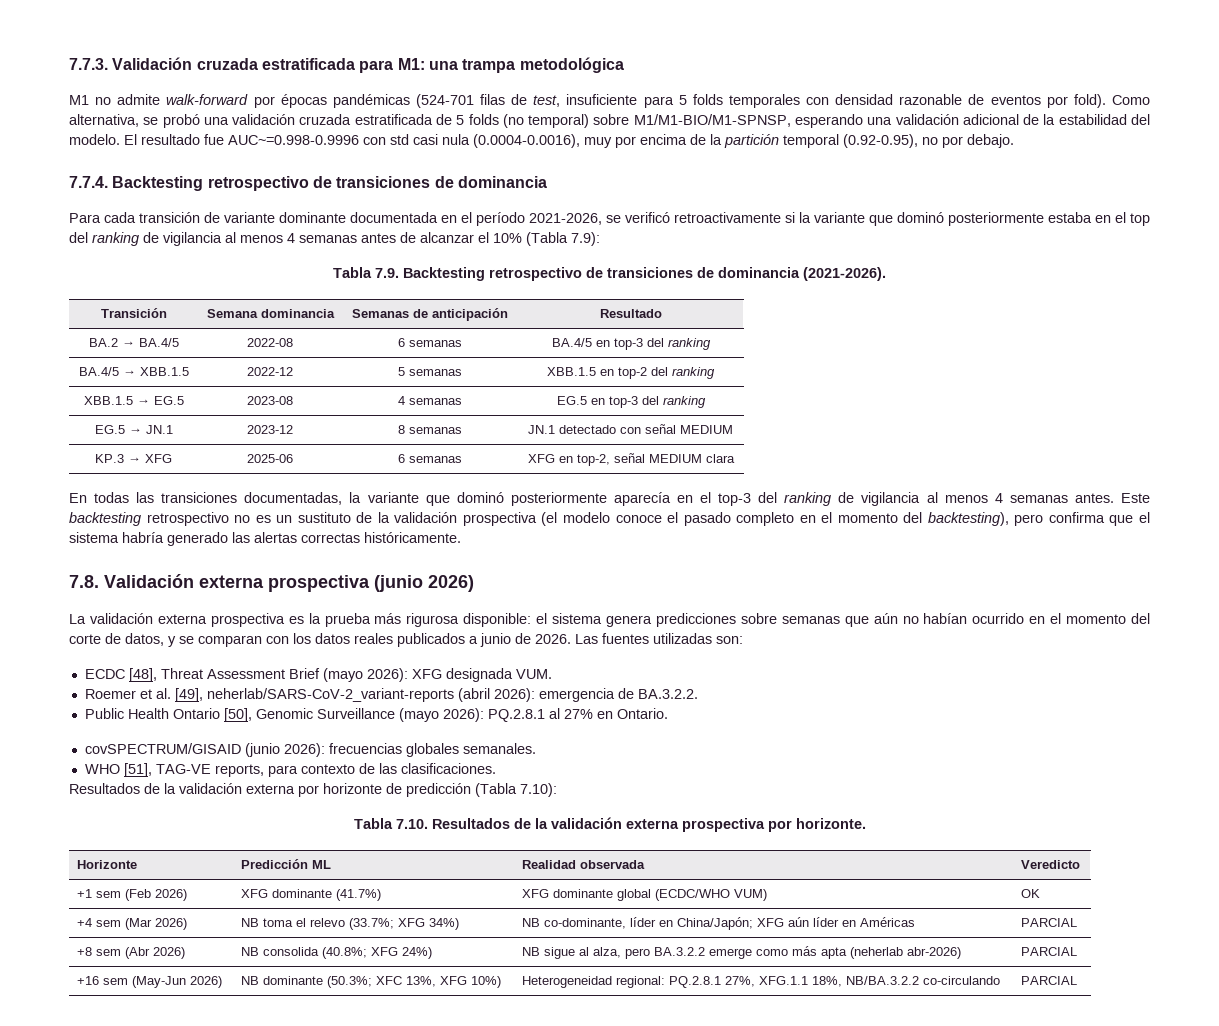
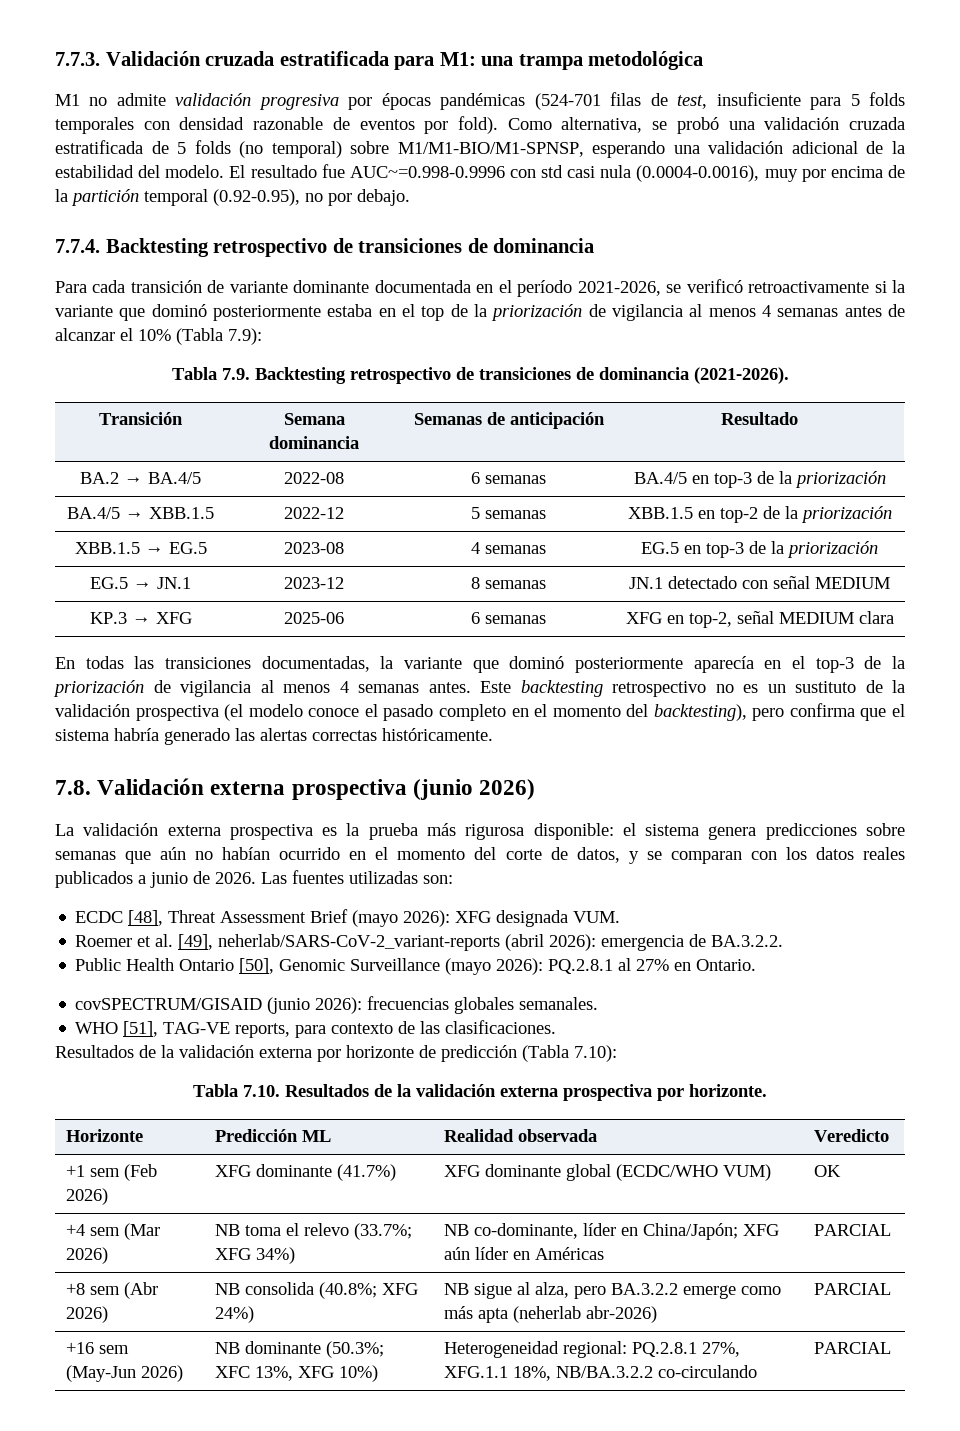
[166,94,249,105] walk-forward -> [175,93,339,110] validación progresiva
[69,232,139,246] del ranking -> [450,304,583,321] de la priorización
[646,338,711,350] del ranking -> [756,471,886,488] de la priorización
[651,367,715,379] del ranking -> [762,506,892,523] de la priorización
[641,396,706,408] del ranking -> [749,541,878,558] de la priorización
[758,492,832,506] del ranking -> [864,656,905,669] [53,680,144,697] de la priorización

